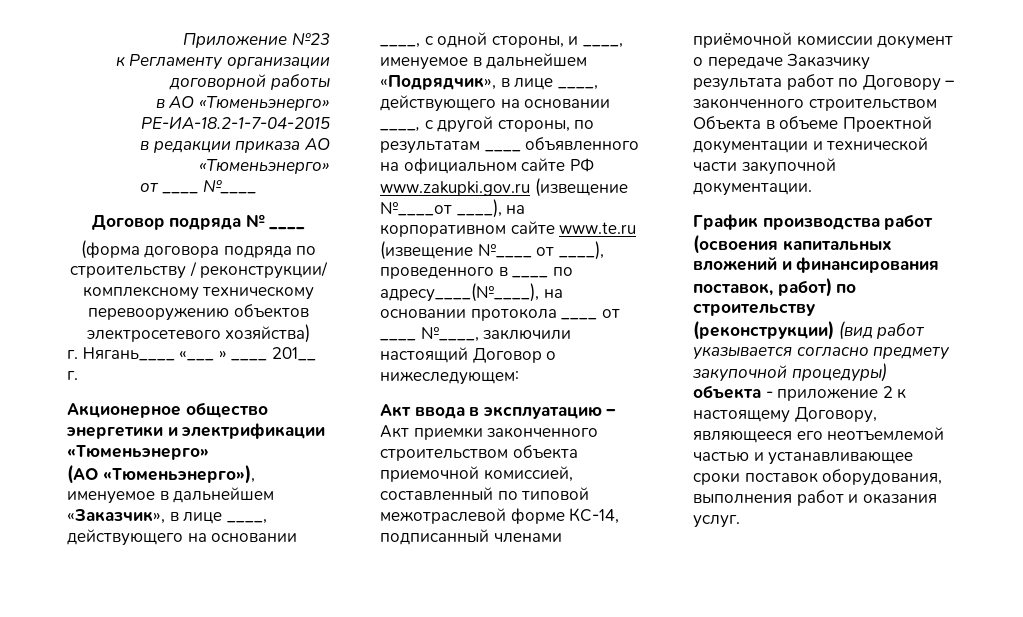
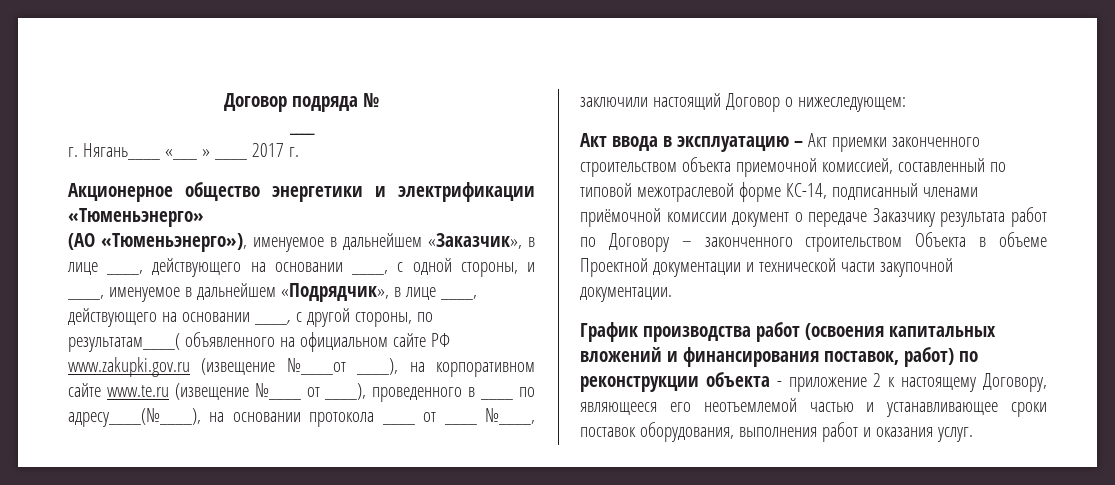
[183,33,330,48] [115,54,330,70] [169,74,330,90] [155,96,330,111] [141,116,330,129] [140,138,330,153] [199,159,330,174] [139,183,159,192] [161,180,258,194] Приложение №23 // к Регламенту организации договорной работы // в АО «Тюменьэнерго» РЕ-ИА-18.2-1-7-04-2015 // в редакции приказа АО «Тюменьэнерго» // от ____ №____ // -> (224, 102) none
[269,227,306,230] [80,240,317,259] [69,261,329,279] [82,286,315,300] [88,304,309,321] [86,324,311,343] ____ // (форма договора подряда по строительству / реконструкции/ комплексному техническому перевооружению объектов электросетевого хозяйства) -> [288,132,315,135] // ____
[271,347,316,361] 201__ -> [251,143,284,157] 2017
[380,141,521,154] результатам ____ -> [68,333,180,352] результатам____(
[693,304,816,316] [693,320,926,340] [693,346,951,360] [692,363,887,382] строительству (реконструкции) (вид работ указывается согласно предмету закупочной процедуры) -> [580,376,699,392] реконструкции

